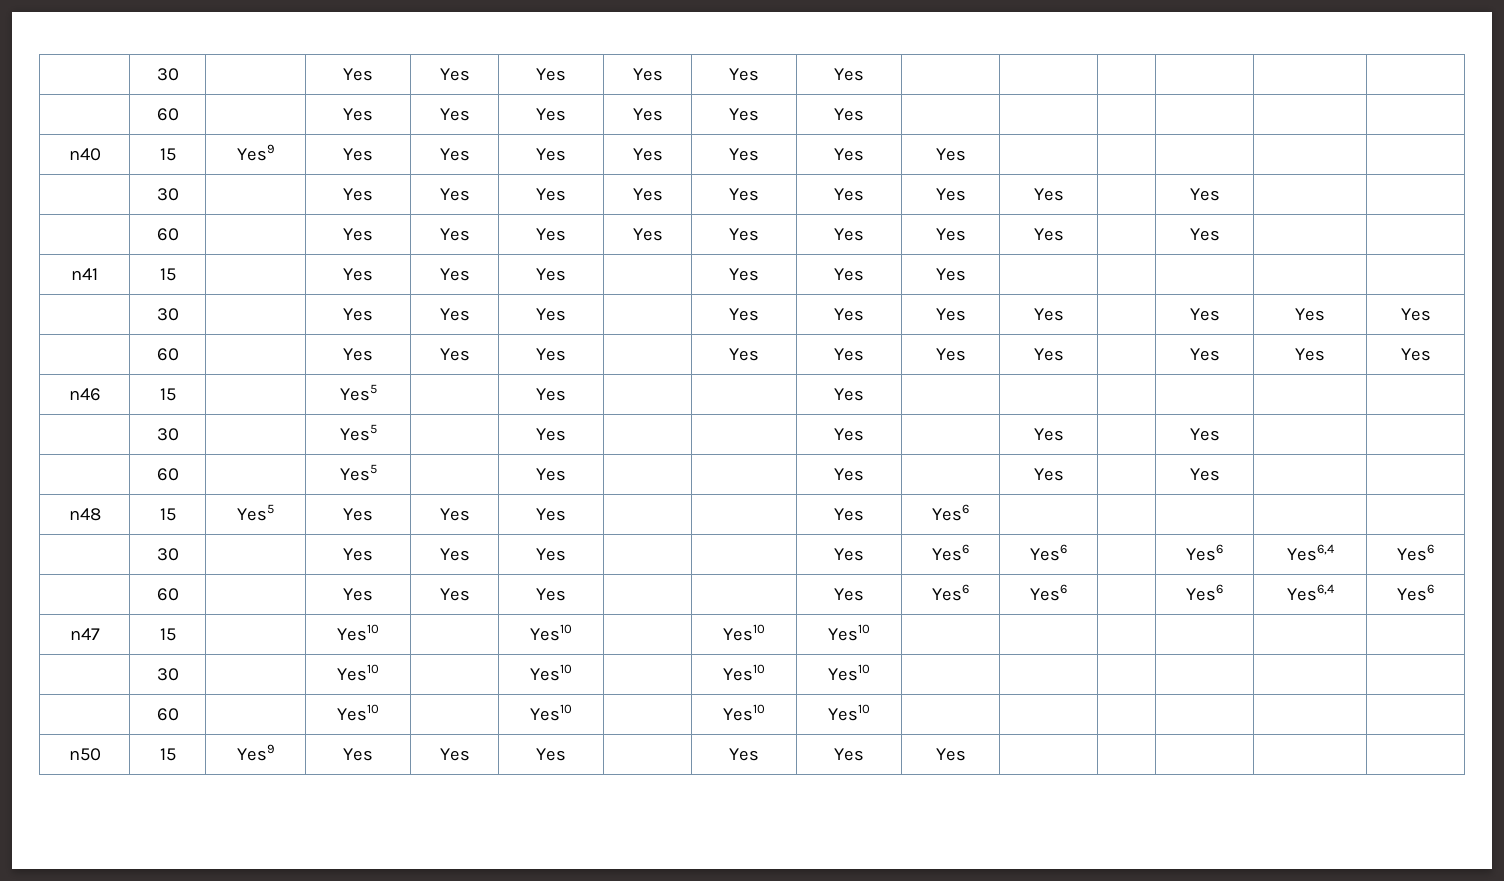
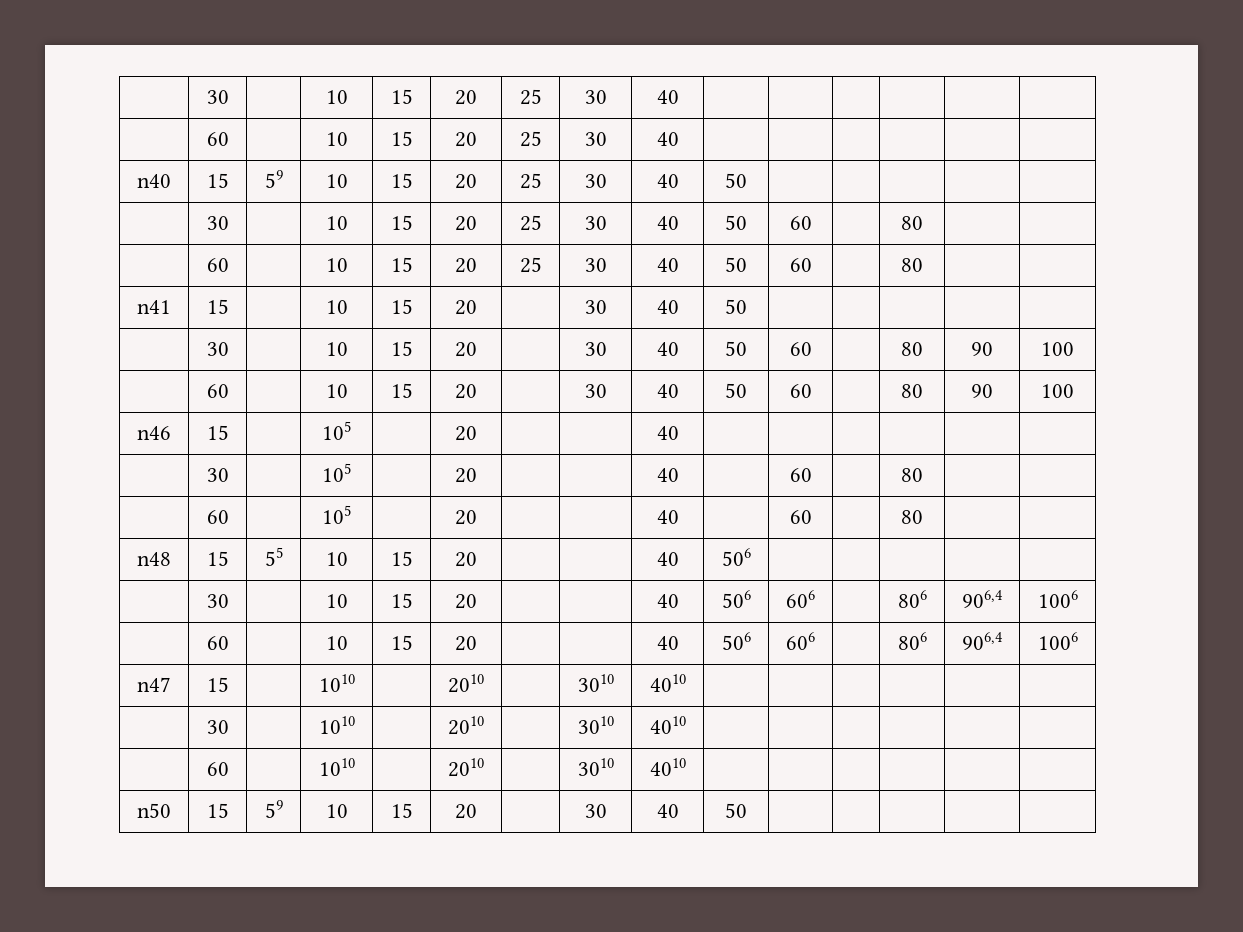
[156,68,179,81] [343,68,373,81] [439,68,470,81] [536,68,566,81] [632,68,663,81] [729,68,759,81] [834,68,864,81] [156,108,179,121] [343,108,373,121] [439,108,470,121] [536,108,566,121] [632,108,663,121] [729,108,759,121] [834,108,864,121] [68,148,101,161] [159,148,176,161] [236,144,275,161] [343,148,373,161] [439,148,470,161] [536,148,566,161] [632,148,663,161] [729,148,759,161] [834,148,864,161] [935,148,966,161] [156,188,179,201] [343,188,373,201] [439,188,470,201] [536,188,566,201] [632,188,663,201] [729,188,759,201] [834,188,864,201] [935,188,966,201] [1033,188,1064,201] [1189,188,1220,201] [156,228,179,241] [343,228,373,241] [439,228,470,241] [536,228,566,241] [632,228,663,241] [729,228,759,241] [834,228,864,241] [935,228,966,241] [1033,228,1064,241] [1189,228,1220,241] [71,268,98,280] [159,268,176,281] [343,268,373,281] [439,268,470,281] [536,268,566,281] [729,268,759,281] [834,268,864,281] [935,268,966,281] [156,308,179,321] [343,308,373,321] [439,308,470,321] [536,308,566,321] [729,308,759,321] [834,308,864,321] [935,308,966,321] [1033,308,1064,321] [1189,308,1220,321] [1295,308,1325,321] [1400,308,1431,321] [156,348,179,361] [343,348,373,361] [439,348,470,361] [536,348,566,361] [729,348,759,361] [834,348,864,361] [935,348,966,361] [1033,348,1064,361] [1189,348,1220,361] [1295,348,1325,361] [1400,348,1431,361] [68,388,101,401] [159,388,176,401] [339,384,377,401] [536,388,566,401] [834,388,864,401] [156,428,179,441] [339,424,377,441] [536,428,566,441] [834,428,864,441] [1033,428,1064,441] [1189,428,1220,441] [156,468,179,481] [339,464,377,481] [536,468,566,481] [834,468,864,481] [1033,468,1064,481] [1189,468,1220,481] [68,508,101,521] [159,508,176,521] [237,504,274,521] [343,508,373,521] [439,508,470,521] [536,508,566,521] [834,508,864,521] [932,504,969,521] [156,548,179,561] [343,548,373,561] [439,548,470,561] [536,548,566,561] [834,548,864,561] [932,544,969,561] [1030,544,1067,561] [1186,544,1223,561] [1286,544,1334,561] [1397,544,1434,561] [156,588,179,601] [343,588,373,601] [439,588,470,601] [536,588,566,601] [834,588,864,601] [932,584,969,601] [1030,584,1067,601] [1186,584,1223,601] [1286,584,1334,601] [1397,584,1434,601] [69,628,100,640] [159,628,176,641] [337,624,379,641] [530,624,572,641] [723,624,765,641] [828,624,870,641] [156,668,179,681] [337,664,379,681] [530,664,572,681] [723,664,765,681] [828,664,870,681] [156,708,179,721] [337,704,379,721] [530,704,572,721] [723,704,765,721] [828,704,870,721] [68,748,101,761] [159,748,176,761] [236,744,275,761] [343,748,373,761] [439,748,470,761] [536,748,566,761] [729,748,759,761] [834,748,864,761] [935,748,966,761] | 30 | | Yes | Yes | Yes | Yes | Yes | Yes | | | | | | // | 60 | | Yes | Yes | Yes | Yes | Yes | Yes | | | | | | // n40 | 15 | Yes9 | Yes | Yes | Yes | Yes | Yes | Yes | Yes | | | | | // | 30 | | Yes | Yes | Yes | Yes | Yes | Yes | Yes | Yes | | Yes | | // | 60 | | Yes | Yes | Yes | Yes | Yes | Yes | Yes | Yes | | Yes | | // n41 | 15 | | Yes | Yes | Yes | | Yes | Yes | Yes | | | | | // | 30 | | Yes | Yes | Yes | | Yes | Yes | Yes | Yes | | Yes | Yes | Yes // | 60 | | Yes | Yes | Yes | | Yes | Yes | Yes | Yes | | Yes | Yes | Yes // n46 | 15 | | Yes5 | | Yes | | | Yes | | | | | | // | 30 | | Yes5 | | Yes | | | Yes | | Yes | | Yes | | // | 60 | | Yes5 | | Yes | | | Yes | | Yes | | Yes | | // n48 | 15 | Yes5 | Yes | Yes | Yes | | | Yes | Yes6 | | | | | // | 30 | | Yes | Yes | Yes | | | Yes | Yes6 | Yes6 | | Yes6 | Yes6,4 | Yes6 // | 60 | | Yes | Yes | Yes | | | Yes | Yes6 | Yes6 | | Yes6 | Yes6,4 | Yes6 // n47 | 15 | | Yes10 | | Yes10 | | Yes10 | Yes10 | | | | | | // | 30 | | Yes10 | | Yes10 | | Yes10 | Yes10 | | | | | | // | 60 | | Yes10 | | Yes10 | | Yes10 | Yes10 | | | | | | // n50 | 15 | Yes9 | Yes | Yes | Yes | | Yes | Yes | Yes -> [206,90,229,104] [325,90,348,104] [390,89,413,104] [455,90,477,105] [519,89,542,105] [584,90,607,104] [656,90,679,104] [206,132,229,146] [325,132,348,146] [390,131,413,146] [455,132,477,147] [519,131,542,147] [584,132,607,146] [656,132,679,146] [137,174,171,188] [206,173,229,188] [264,170,283,188] [325,174,348,188] [390,173,413,188] [455,174,477,189] [519,173,542,189] [584,174,607,188] [656,174,679,188] [725,173,747,188] [206,216,229,230] [325,216,348,230] [390,215,413,230] [455,216,477,231] [519,215,542,231] [584,216,607,230] [656,216,679,230] [725,215,747,230] [789,216,812,230] [901,216,923,230] [206,258,229,272] [325,258,348,272] [390,257,413,272] [455,258,477,273] [519,257,542,273] [584,258,607,272] [656,258,679,272] [725,257,747,272] [789,258,812,272] [901,258,923,272] [137,300,171,314] [206,299,229,314] [325,300,348,314] [390,299,413,314] [455,300,477,315] [584,300,607,314] [656,300,679,314] [725,299,747,314] [206,342,229,356] [325,342,348,356] [390,341,413,356] [455,342,477,357] [584,342,607,356] [656,342,679,356] [725,341,747,356] [789,342,812,356] [901,342,923,356] [971,342,993,356] [1041,342,1074,356] [206,384,229,398] [325,384,348,398] [390,383,413,398] [455,384,477,399] [584,384,607,398] [656,384,679,398] [725,383,747,398] [789,384,812,398] [901,384,923,398] [971,384,993,398] [1041,384,1074,398] [137,426,171,440] [206,425,229,440] [322,421,351,440] [455,426,477,441] [656,426,679,440] [206,468,229,482] [322,463,351,482] [455,468,477,483] [656,468,679,482] [789,468,812,482] [901,468,923,482] [206,510,229,524] [322,505,351,524] [455,510,477,525] [656,510,679,524] [789,510,812,524] [901,510,923,524] [137,552,171,566] [206,551,229,566] [264,547,283,566] [325,552,348,566] [390,551,413,566] [455,552,477,567] [656,552,679,566] [721,548,751,566] [206,594,229,608] [325,594,348,608] [390,593,413,608] [455,594,477,609] [656,594,679,608] [721,590,751,608] [786,590,815,608] [897,590,927,608] [962,590,1003,608] [1037,590,1078,608] [206,636,229,650] [325,636,348,650] [390,635,413,650] [455,636,477,651] [656,636,679,650] [721,632,751,650] [786,632,815,650] [897,632,927,650] [962,632,1003,650] [1037,632,1078,650] [137,677,171,692] [206,677,229,692] [318,674,355,692] [448,674,484,693] [577,674,614,692] [649,674,686,692] [206,720,229,734] [318,716,355,734] [448,716,484,735] [577,716,614,734] [649,716,686,734] [206,762,229,776] [318,758,355,776] [448,758,484,777] [577,758,614,776] [649,758,686,776] [137,803,171,818] [206,803,229,818] [264,800,283,818] [325,804,348,818] [390,803,413,818] [455,804,477,819] [584,804,607,818] [656,804,679,818] [725,803,747,818] | 30 | | 10 | 15 | 20 | 25 | 30 | 40 | | | | | | // | 60 | | 10 | 15 | 20 | 25 | 30 | 40 | | | | | | // n40 | 15 | 59 | 10 | 15 | 20 | 25 | 30 | 40 | 50 | | | | | // | 30 | | 10 | 15 | 20 | 25 | 30 | 40 | 50 | 60 | | 80 | | // | 60 | | 10 | 15 | 20 | 25 | 30 | 40 | 50 | 60 | | 80 | | // n41 | 15 | | 10 | 15 | 20 | | 30 | 40 | 50 | | | | | // | 30 | | 10 | 15 | 20 | | 30 | 40 | 50 | 60 | | 80 | 90 | 100 // | 60 | | 10 | 15 | 20 | | 30 | 40 | 50 | 60 | | 80 | 90 | 100 // n46 | 15 | | 105 | | 20 | | | 40 | | | | | | // | 30 | | 105 | | 20 | | | 40 | | 60 | | 80 | | // | 60 | | 105 | | 20 | | | 40 | | 60 | | 80 | | // n48 | 15 | 55 | 10 | 15 | 20 | | | 40 | 506 | | | | | // | 30 | | 10 | 15 | 20 | | | 40 | 506 | 606 | | 806 | 906,4 | 1006 // | 60 | | 10 | 15 | 20 | | | 40 | 506 | 606 | | 806 | 906,4 | 1006 // n47 | 15 | | 1010 | | 2010 | | 3010 | 4010 | | | | | | // | 30 | | 1010 | | 2010 | | 3010 | 4010 | | | | | | // | 60 | | 1010 | | 2010 | | 3010 | 4010 | | | | | | // n50 | 15 | 59 | 10 | 15 | 20 | | 30 | 40 | 50

